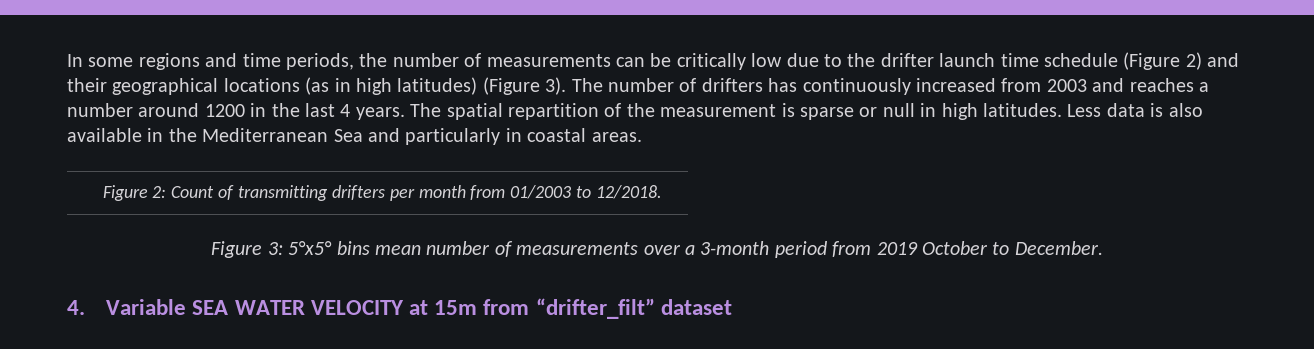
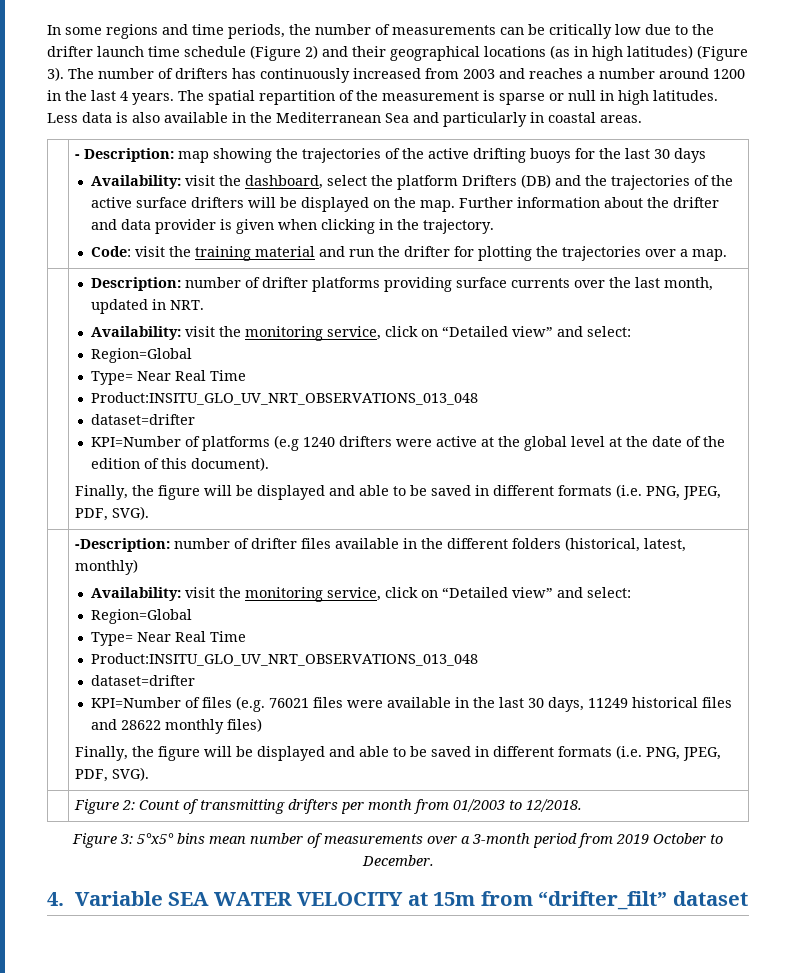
(642, 137) none -> [74,148,706,163] [90,174,733,190] [90,197,719,212] [90,219,494,234] [90,246,727,261] [90,277,713,292] [90,299,204,314] [90,326,631,341] [90,348,192,363] [90,370,246,385] [90,392,478,405] [90,414,195,425] [90,435,725,451] [90,457,269,471] [74,484,721,500] [74,506,149,521] [74,537,686,552] [74,559,138,575] [90,587,631,602] [90,609,192,624] [90,631,246,646] [90,653,478,666] [90,675,195,686] [90,696,732,712] [90,718,262,734] [74,745,721,761] [74,767,149,782] // | - Description: map showing the trajectories of the active drifting buoys for the last 30 days // Availability: visit the dashboard, select the platform Drifters (DB) and the trajectories of the active surface drifters will be displayed on the map. Further information about the drifter and data provider is given when clicking in the trajectory. // Code: visit the training material and run the drifter for plotting the trajectories over a map. // | Description: number of drifter platforms providing surface currents over the last month, updated in NRT. // Availability: visit the monitoring service, click on “Detailed view” and select: // Region=Global // Type= Near Real Time // Product:INSITU_GLO_UV_NRT_OBSERVATIONS_013_048 // dataset=drifter // KPI=Number of platforms (e.g 1240 drifters were active at the global level at the date of the edition of this document). // Finally, the figure will be displayed and able to be saved in different formats (i.e. PNG, JPEG, PDF, SVG). // | -Description: number of drifter files available in the different folders (historical, latest, monthly) // Availability: visit the monitoring service, click on “Detailed view” and select: // Region=Global // Type= Near Real Time // Product:INSITU_GLO_UV_NRT_OBSERVATIONS_013_048 // dataset=drifter // KPI=Number of files (e.g. 76021 files were available in the last 30 days, 11249 historical files and 28622 monthly files) // Finally, the figure will be displayed and able to be saved in different formats (i.e. PNG, JPEG, PDF, SVG).

